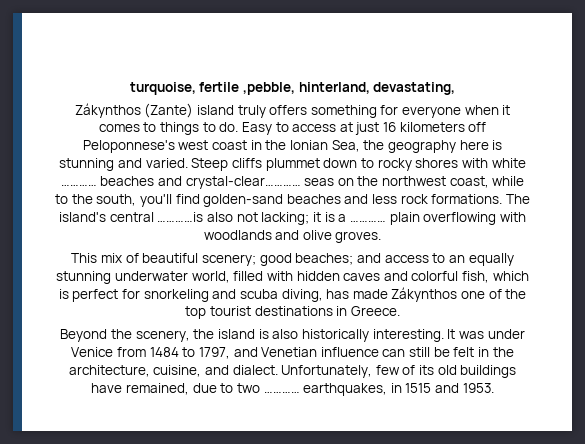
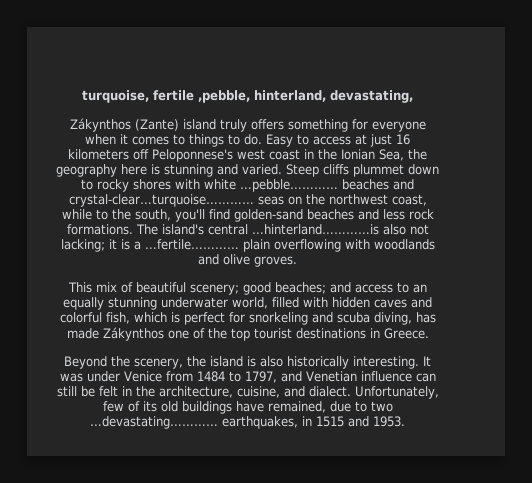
[60,176,301,189] ………… beaches and crystal-clear………… -> [240,179,414,192] [68,194,254,207] …pebble………… beaches and crystal-clear…turquoise…………
[157,212,204,222] …………is -> [251,224,379,235] …hinterland…………is
[349,220,386,222] ………… -> [144,239,239,250] …fertile…………
[263,391,300,393] ………… -> [90,416,218,429] …devastating…………

